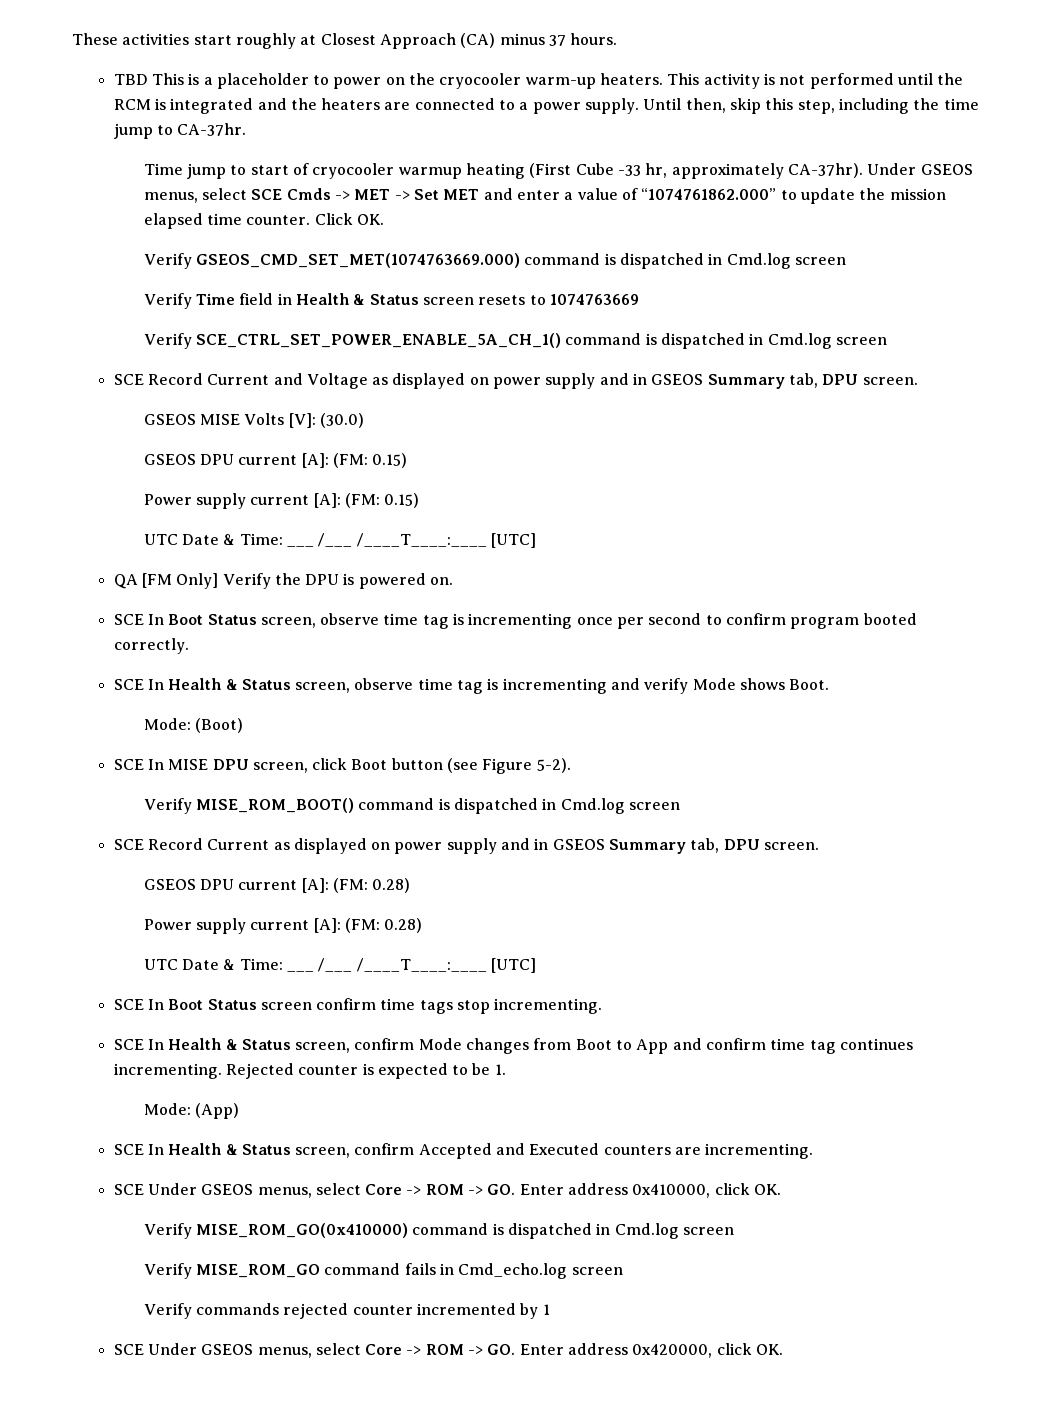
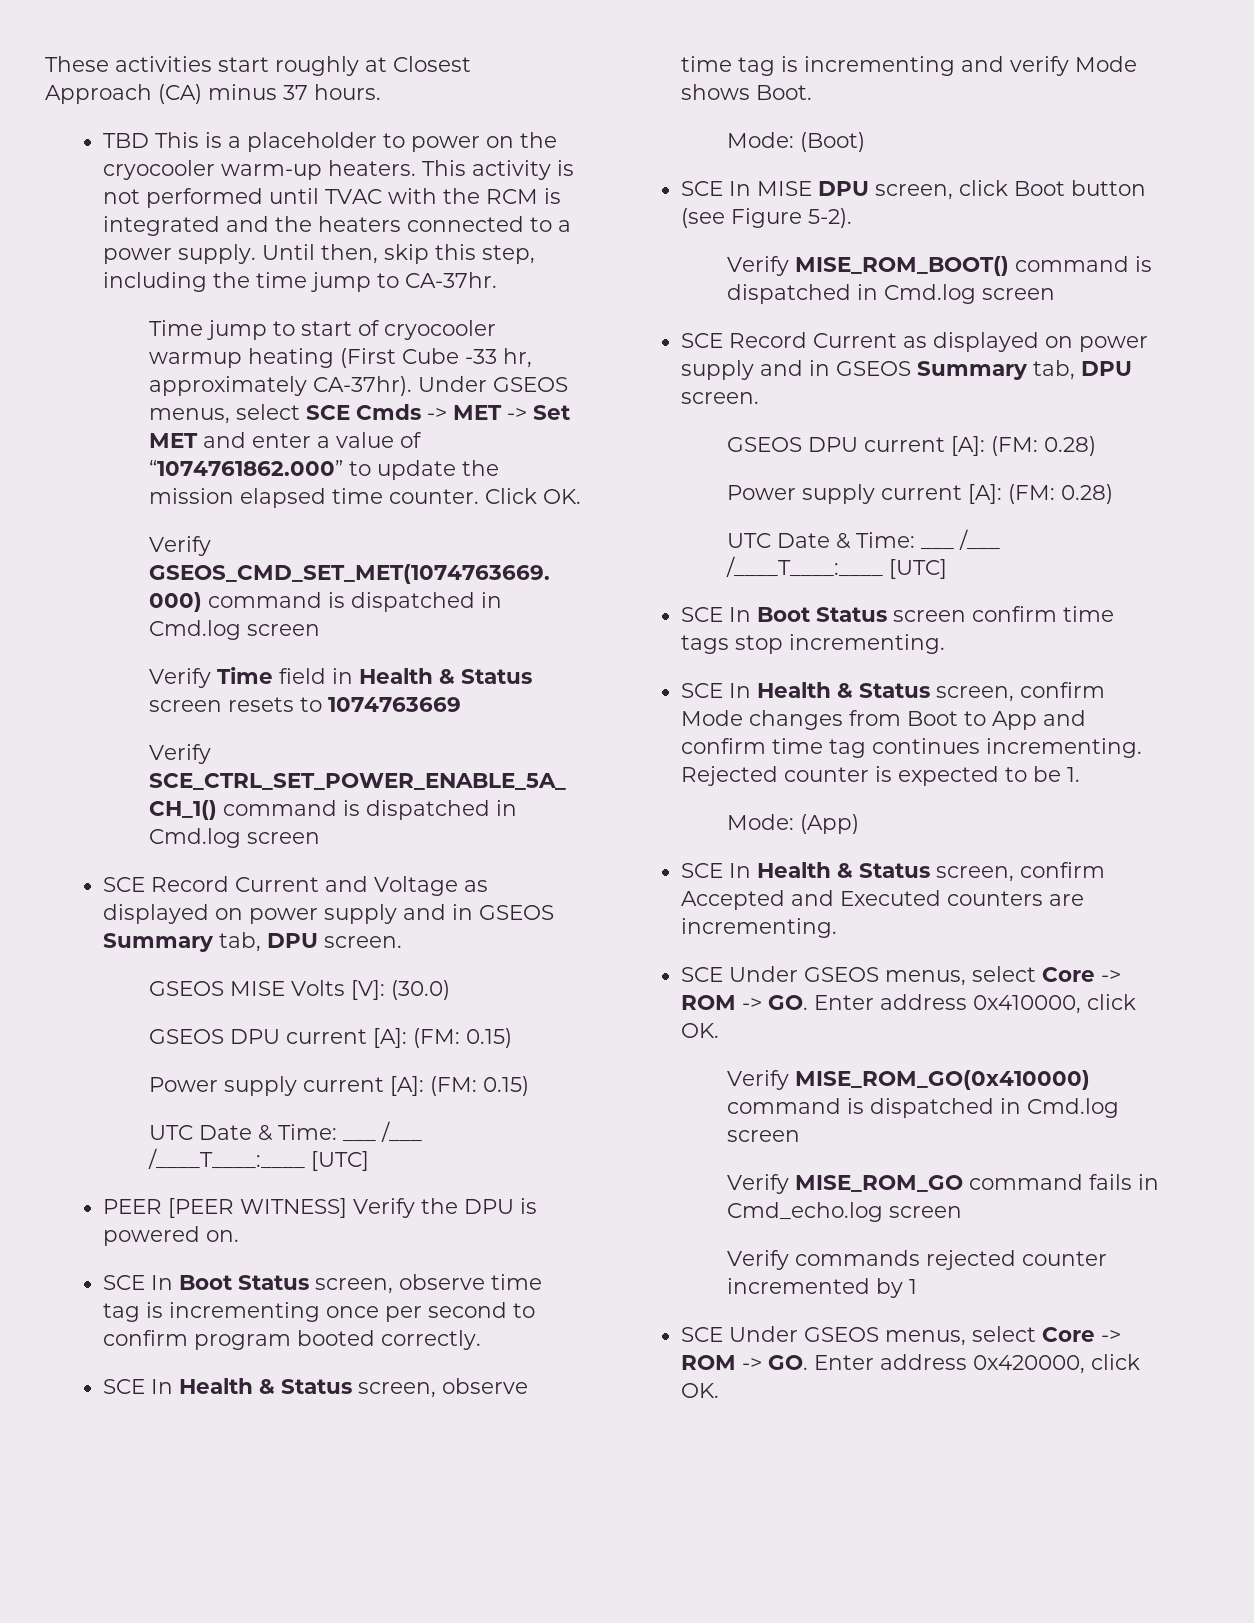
(933, 79) none -> [325,188,438,204] TVAC with
[384,102,411,110] are -> (402, 224) none
[113,573,219,589] QA [FM Only] -> [103,1198,348,1218] PEER [PEER WITNESS]

